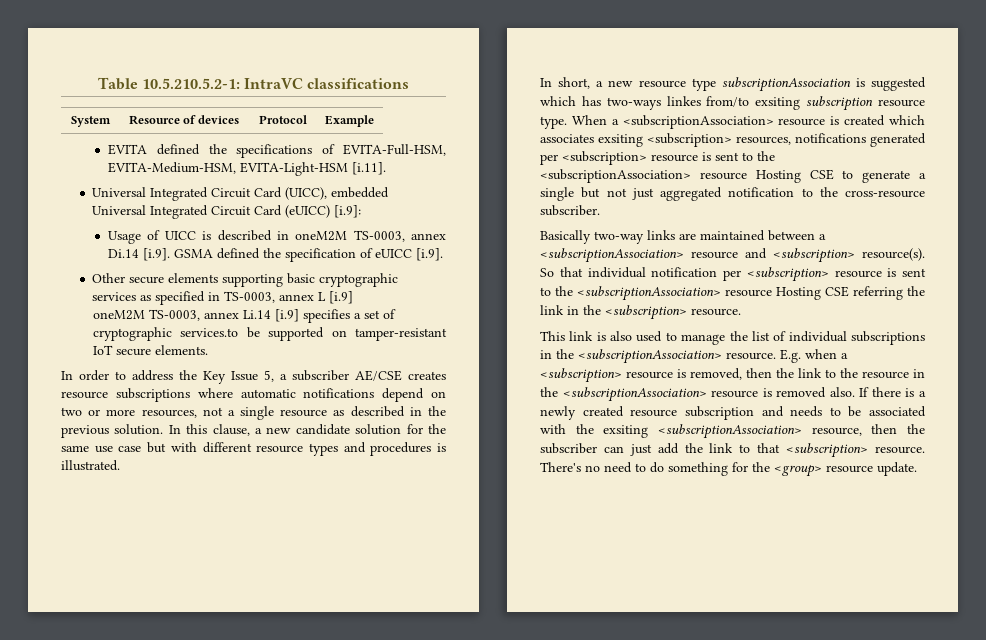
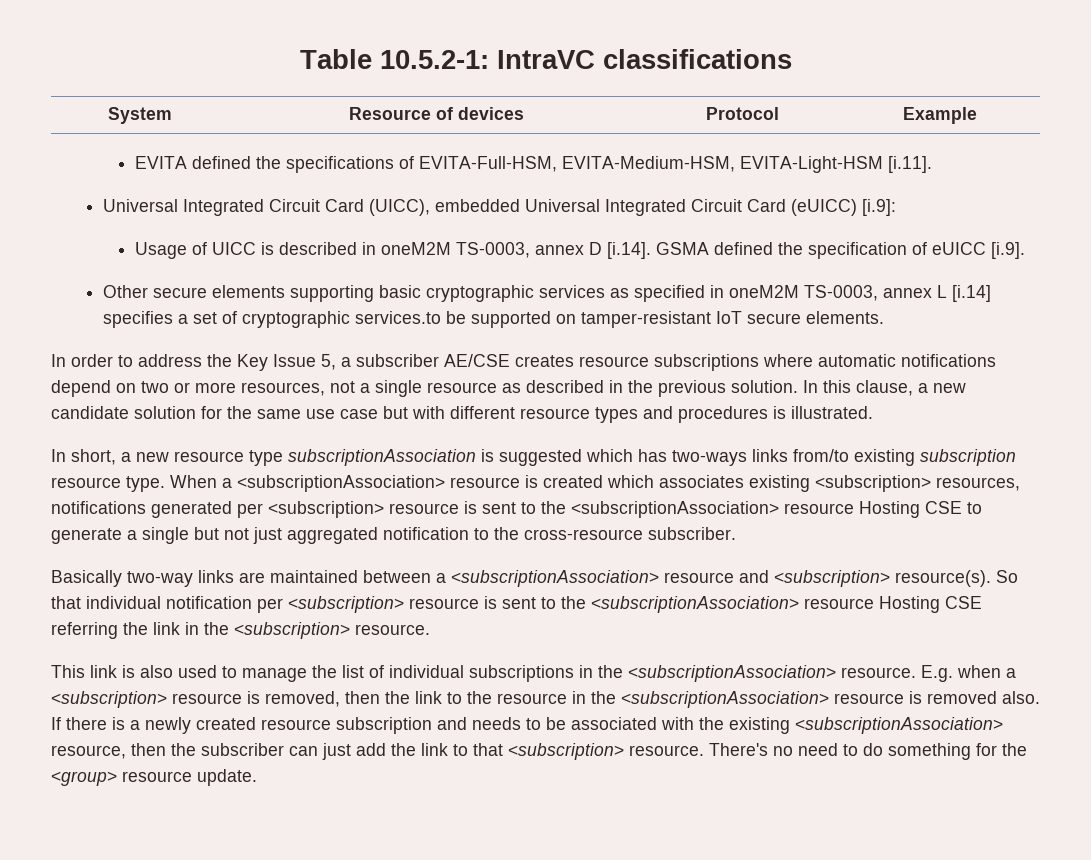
[141,78,240,89] 10.5.210.5.2-1: -> [379,50,489,69] 10.5.2-1:
[108,248,171,261] Di.14 [i.9]. -> [589,242,652,259] D [i.14].
(221, 296) none -> [728,285,799,298] oneM2M
[329,291,354,304] [92,309,299,322] [i.9] // oneM2M TS-0003, annex Li.14 [i.9] -> [951,285,991,302] [i.14]
[666,96,801,110] linkes from/to exsiting -> [752,449,915,466] links from/to existing
[598,134,643,147] exsiting -> [749,475,810,492] existing
[603,425,649,438] exsiting -> [729,717,790,734] existing

